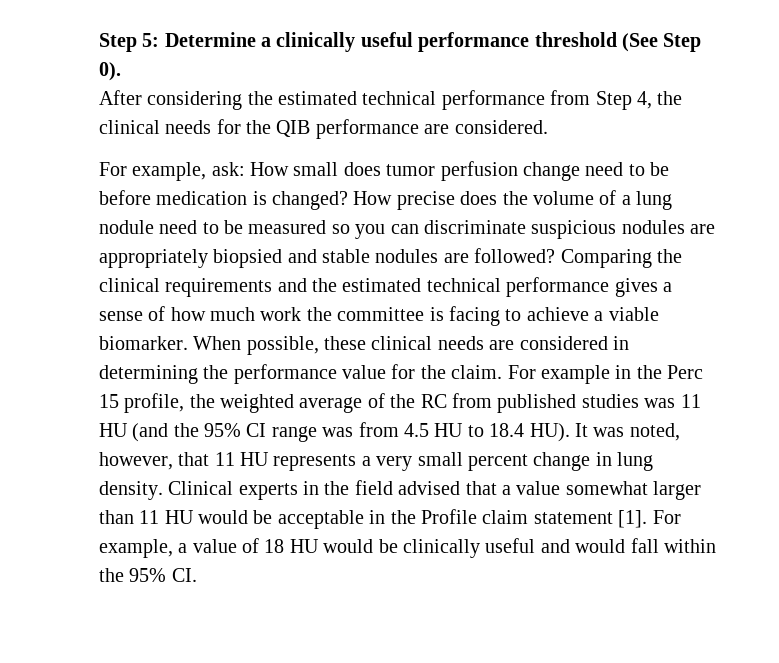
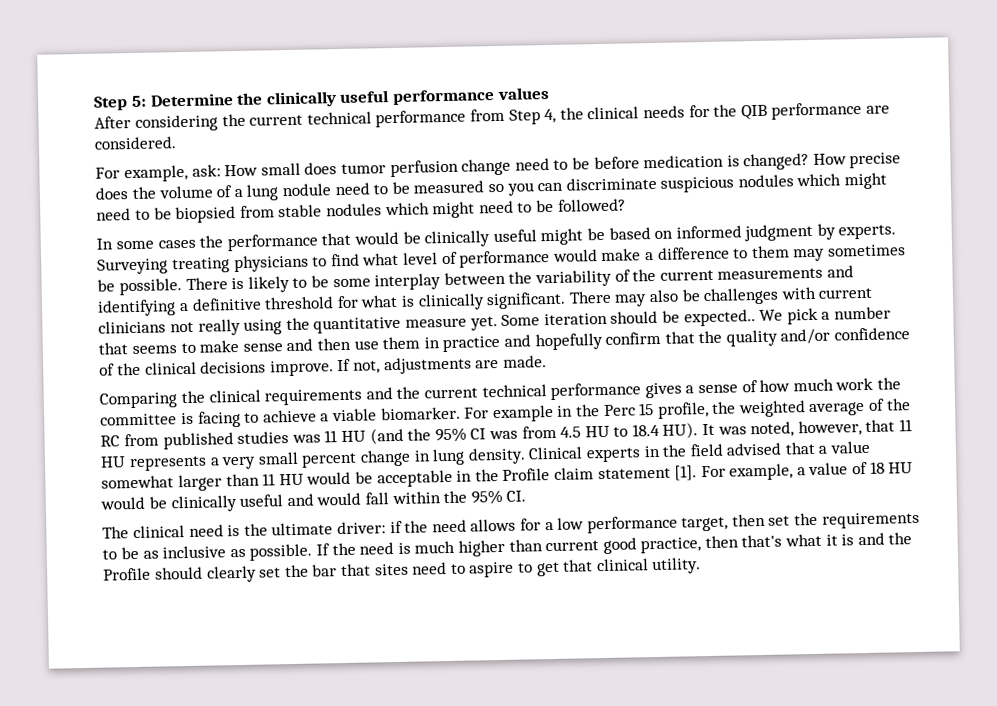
[261,37,272,47] a -> [236,92,264,105] the
[534,32,702,52] [98,62,121,81] threshold (See Step 0). -> [496,86,550,100] values
[278,91,358,105] estimated -> [249,114,304,126] current
[690,224,716,234] [98,248,556,268] are appropriately biopsied and stable nodules are followed? -> [796,172,888,190] [96,198,626,224] [96,223,897,252] [97,244,906,275] [97,265,854,296] [97,286,874,317] [98,306,891,336] [98,327,911,355] [99,355,547,377] which might need to be biopsied from stable nodules which might need to be followed? // In some cases the performance that would be clinically useful might be based on informed judgment by experts. Surveying treating physicians to find what level of performance would make a difference to them may sometimes be possible. There is likely to be some interplay between the variability of the current measurements and identifying a definitive threshold for what is clinically significant. There may also be challenges with current clinicians not really using the quantitative measure yet. Some iteration should be expected.. We pick a number that seems to make sense and then use them in practice and hopefully confirm that the quality and/or confidence of the clinical decisions improve. If not, adjustments are made. //
[342,278,422,292] estimated -> [423,387,478,399] current
[193,336,630,355] [98,364,503,384] When possible, these clinical needs are considered in determining the performance value for the claim. -> (461, 413) none
[271,426,317,442] range -> (487, 434) none
(197, 575) none -> [102,511,920,539] [102,532,913,561] [103,557,702,583] // The clinical need is the ultimate driver: if the need allows for a low performance target, then set the requirements to be as inclusive as possible. If the need is much higher than current good practice, then that's what it is and the Profile should clearly set the bar that sites need to aspire to get that clinical utility.

